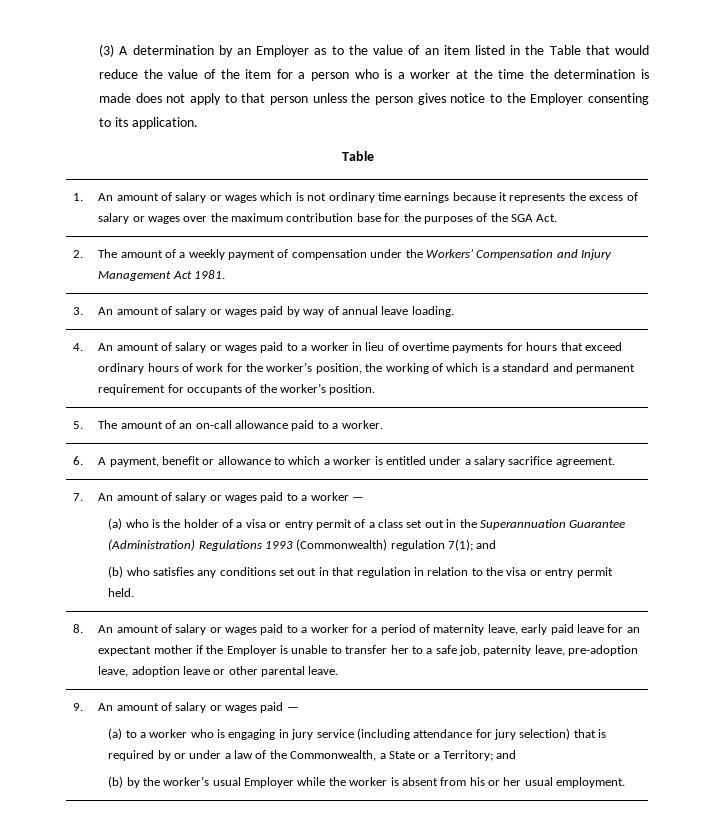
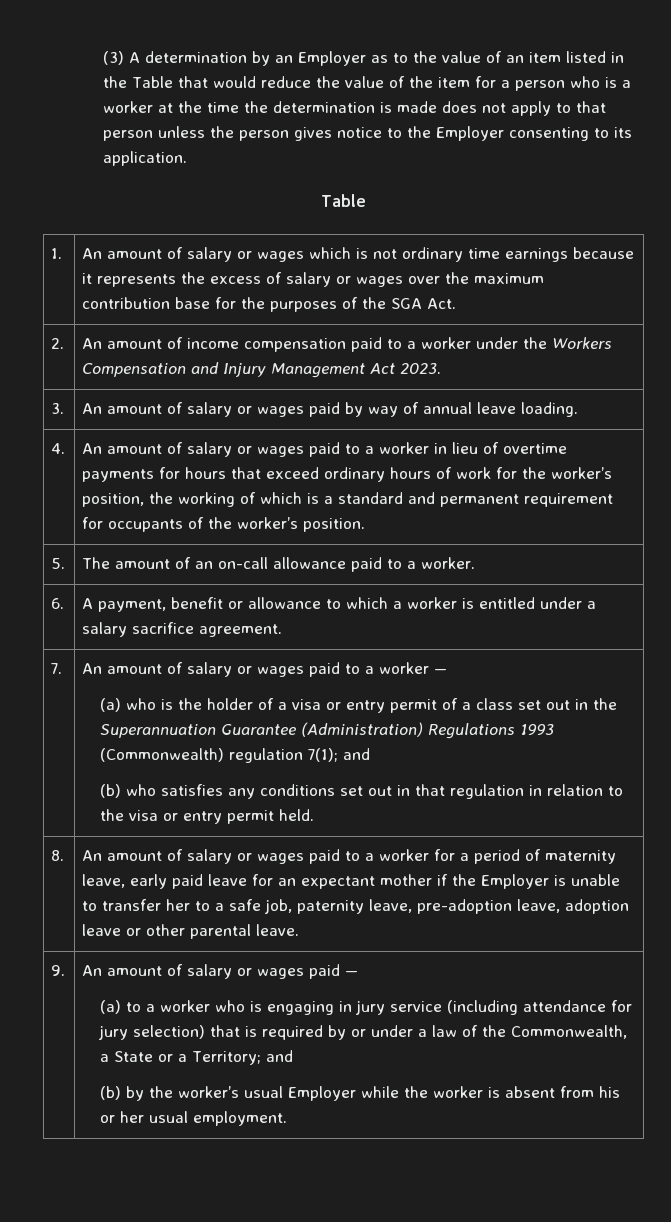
[98,249,367,260] The amount of a weekly payment of compensation -> [82,337,472,352] An amount of income compensation paid to a worker
[425,248,474,258] Workers’ -> [552,337,613,349] Workers
[193,270,225,279] 1981. -> [400,363,442,374] 2023.

